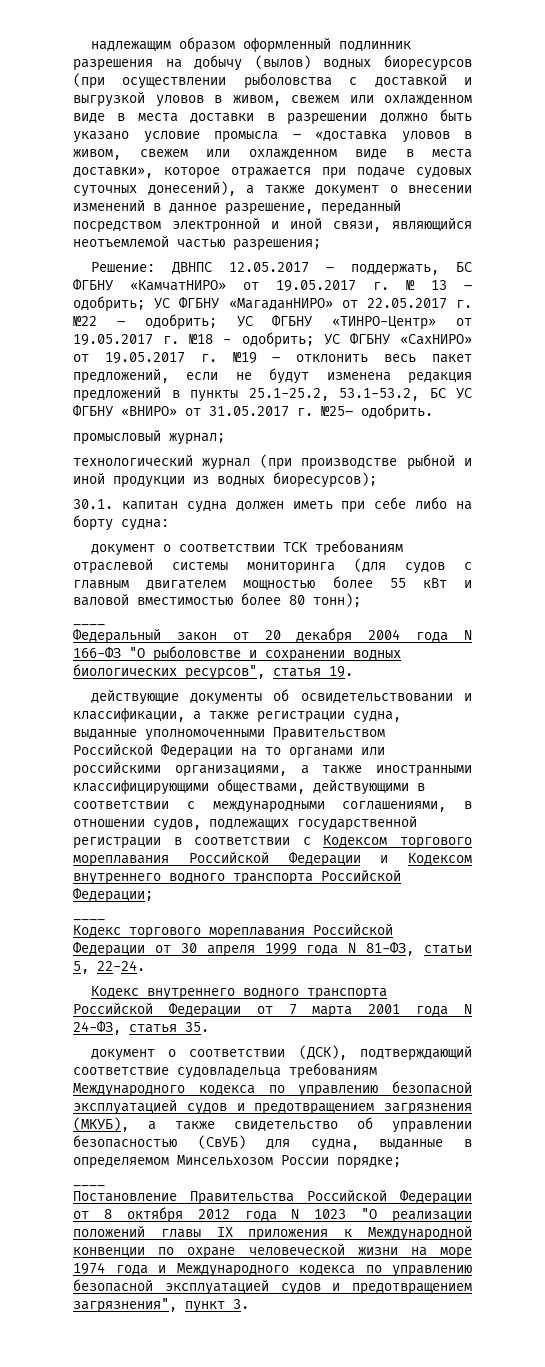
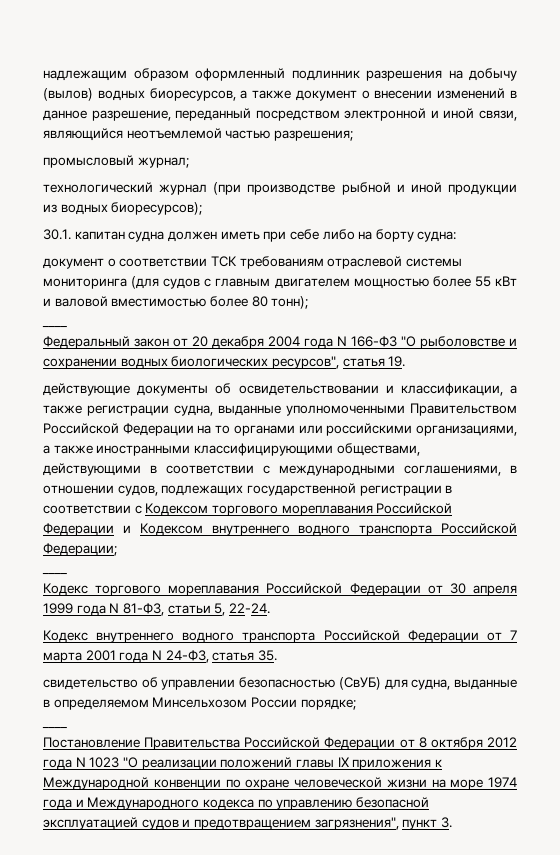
[384,55,472,71] [73,73,472,89] [73,92,472,107] [73,109,472,125] [73,131,472,143] [73,149,472,160] [73,167,472,179] [73,181,236,197] биоресурсов (при осуществлении рыболовства с доставкой и выгрузкой уловов в живом, свежем или охлажденном виде в места доставки в разрешении должно быть указано условие промысла – «доставка уловов в живом, свежем или охлажденном виде в места доставки», которое отражается при подаче судовых суточных донесений), -> [149,88,236,101] биоресурсов,
[90,262,472,276] [73,279,472,292] [73,296,473,312] [73,314,472,330] [73,332,472,348] [73,352,472,364] [73,368,472,384] [73,387,472,402] [73,404,433,420] // Решение: ДВНПС 12.05.2017 – поддержать, БС ФГБНУ «КамчатНИРО» от 19.05.2017 г. № 13 – одобрить; УС ФГБНУ «МагаданНИРО» от 22.05.2017 г. №22 – одобрить; УС ФГБНУ «ТИНРО-Центр» от 19.05.2017 г. №18 - одобрить; УС ФГБНУ «СахНИРО» от 19.05.2017 г. №19 – отклонить весь пакет предложений, если не будут изменена редакция предложений в пункты 25.1-25.2, 53.1-53.2, БС УС ФГБНУ «ВНИРО» от 31.05.2017 г. №25– одобрить. -> (353, 135) none
[90,1045,472,1061] [73,1063,377,1079] [73,1081,472,1097] [73,1100,472,1115] [73,1117,215,1132] документ о соответствии (ДСК), подтверждающий соответствие судовладельца требованиям Международного кодекса по управлению безопасной эксплуатацией судов и предотвращением загрязнения (МКУБ), а также -> (277, 655) none

